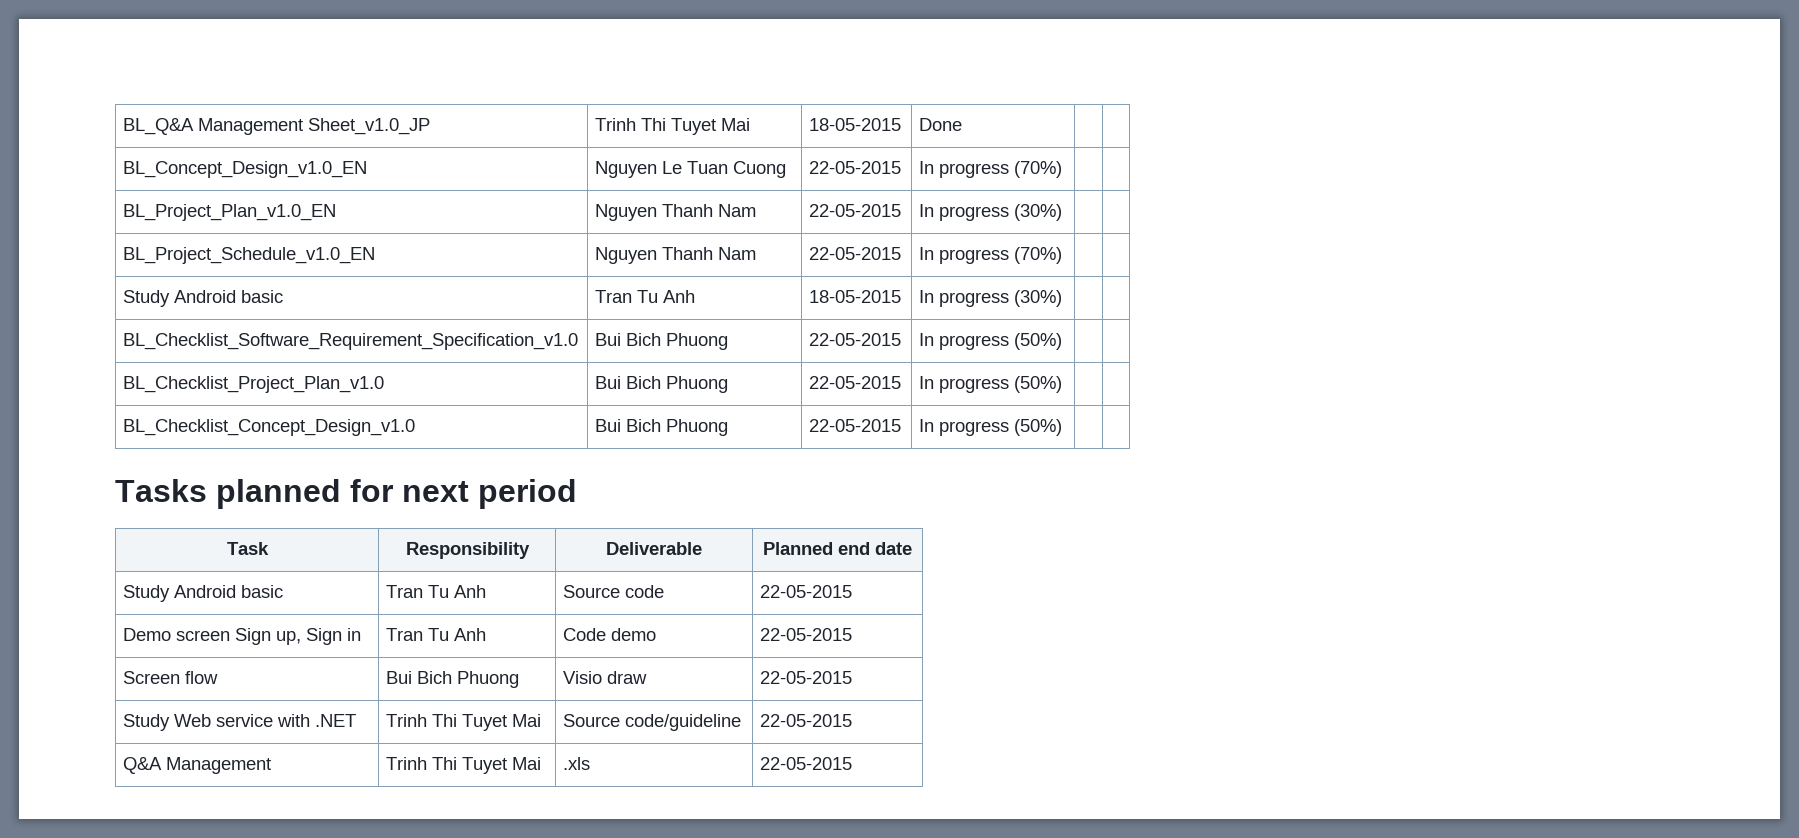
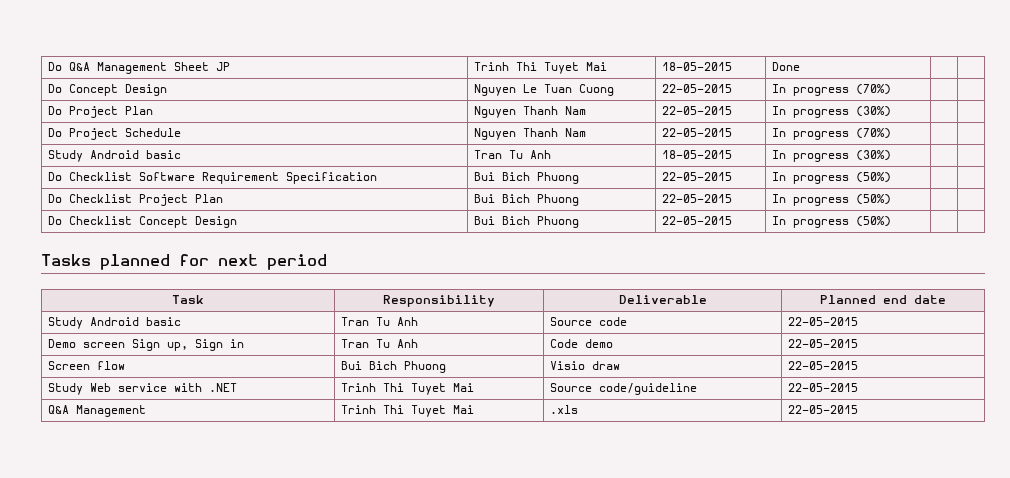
[123,118,431,135] BL_Q&A Management Sheet_v1.0_JP -> [48,62,231,74] Do Q&A Management Sheet JP
[123,161,368,178] BL_Concept_Design_v1.0_EN -> [48,84,168,96] Do Concept Design
[123,204,337,221] BL_Project_Plan_v1.0_EN -> [48,106,154,118] Do Project Plan
[123,247,376,264] BL_Project_Schedule_v1.0_EN -> [48,128,182,140] Do Project Schedule
[123,333,579,350] [595,333,729,350] [809,333,902,346] [919,333,1063,350] [123,376,385,393] [595,376,729,393] [809,376,902,389] [919,376,1063,393] [123,419,416,436] BL_Checklist_Software_Requirement_Specification_v1.0 | Bui Bich Phuong | 22-05-2015 | In progress (50%) | | // BL_Checklist_Project_Plan_v1.0 | Bui Bich Phuong | 22-05-2015 | In progress (50%) | | // BL_Checklist_Concept_Design_v1.0 -> [48,172,378,184] [474,172,580,184] [662,172,733,181] [772,172,892,184] [48,194,224,206] [474,194,580,206] [662,194,733,203] [772,194,892,206] [48,216,238,228] Do Checklist Software Requirement Specification | Bui Bich Phuong | 22-05-2015 | In progress (50%) | | // Do Checklist Project Plan | Bui Bich Phuong | 22-05-2015 | In progress (50%) | | // Do Checklist Concept Design

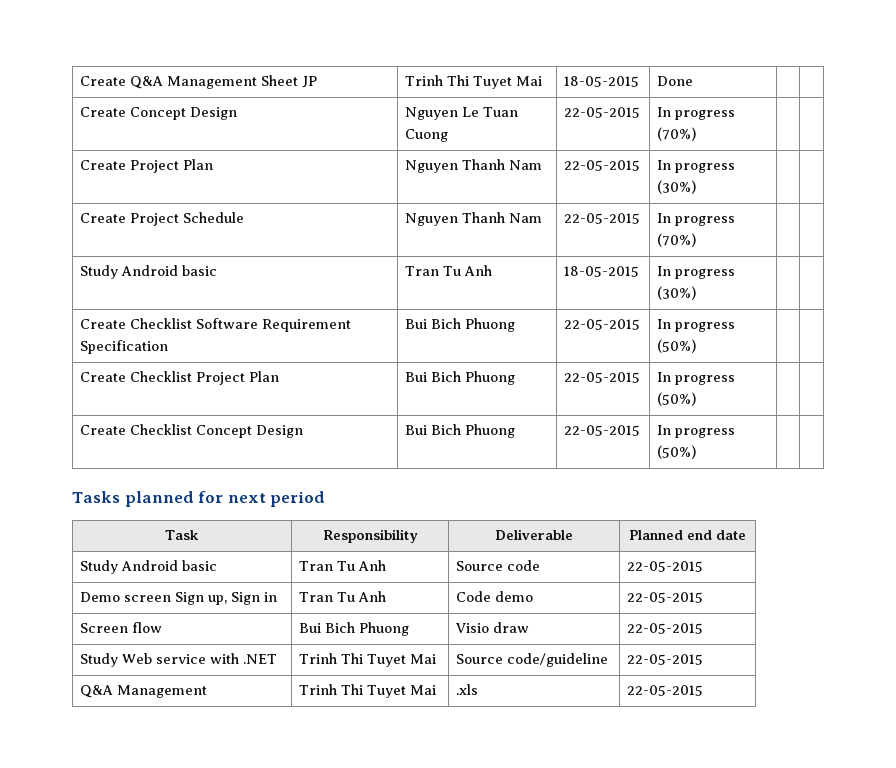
[48,62,63,71] Do -> [80,76,127,86] Create
[48,84,63,93] Do -> [80,107,127,117] Create
[48,106,63,115] Do -> [80,160,127,170] Create
[48,128,63,137] Do -> [80,213,127,223] Create
[48,172,63,181] Do -> [80,319,127,329] Create
[48,194,63,203] Do -> [80,372,127,382] Create
[48,216,63,225] Do -> [80,425,127,435] Create

